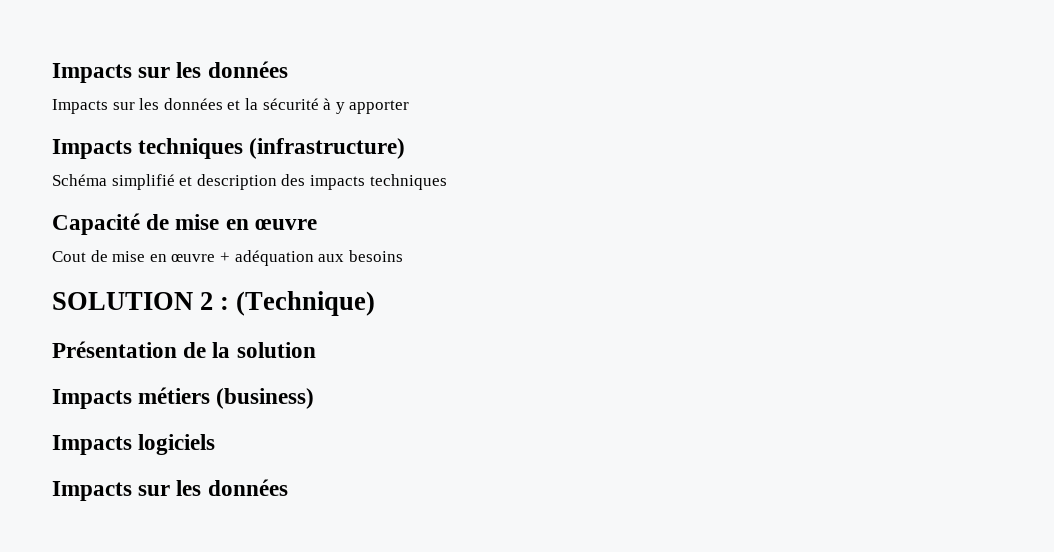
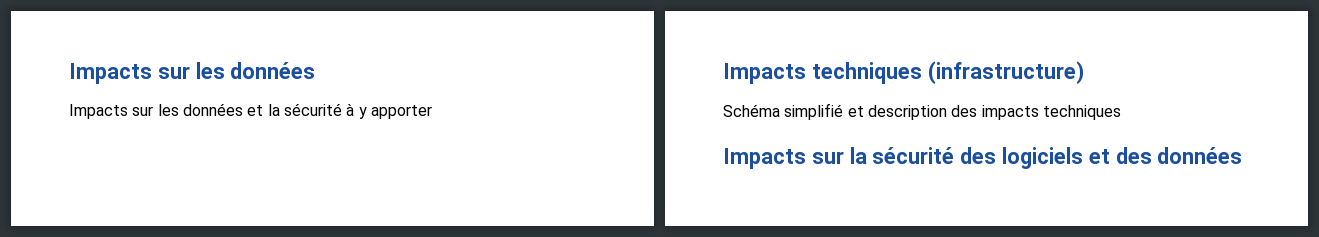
[52,213,317,235] [52,250,403,266] [52,291,376,316] [52,341,316,358] [52,387,315,409] [52,434,216,455] [52,480,202,501] Capacité de mise en œuvre // Cout de mise en œuvre + adéquation aux besoins // SOLUTION 2 : (Technique) // Présentation de la solution // Impacts métiers (business) // Impacts logiciels // Impacts sur les -> [723,147,1152,169] Impacts sur la sécurité des logiciels et des

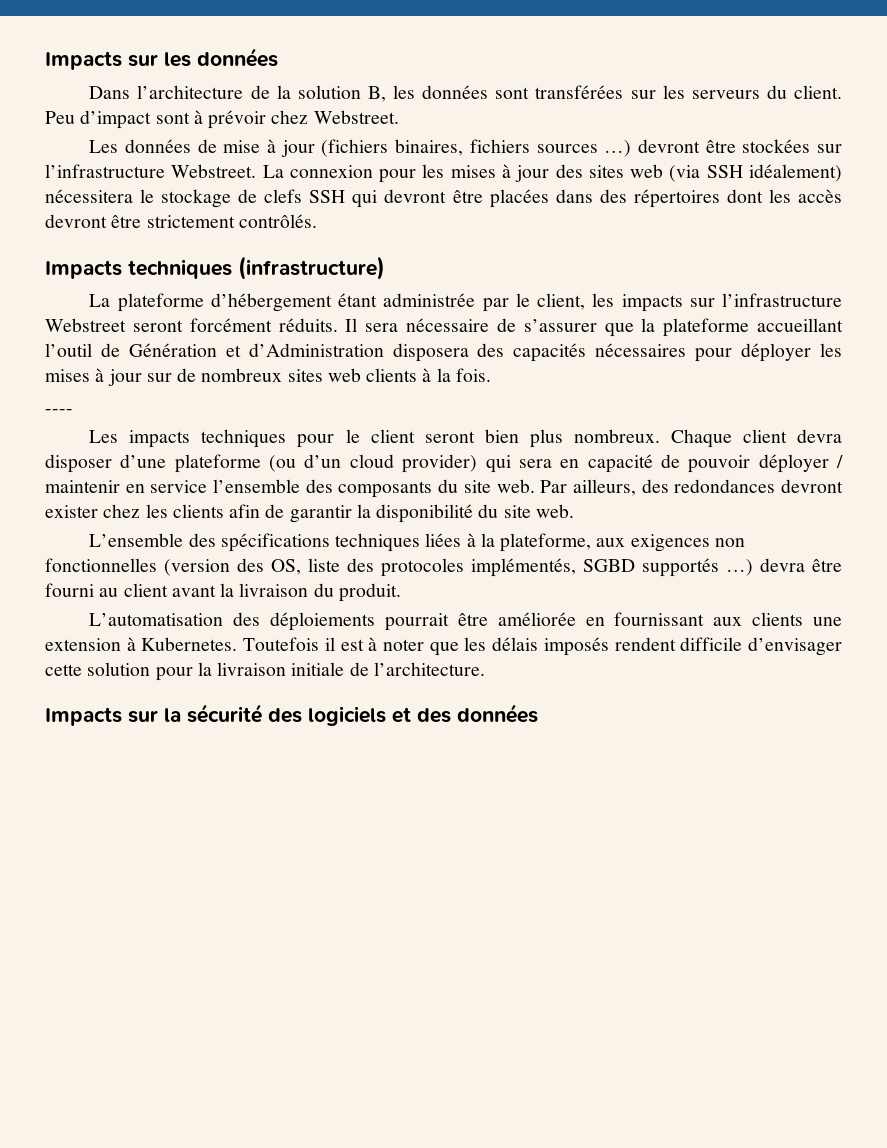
[69,103,432,119] [723,61,1084,84] [723,103,1121,120] Impacts sur les données et la sécurité à y apporter // Impacts techniques (infrastructure) // Schéma simplifié et description des impacts techniques -> [89,85,842,102] [45,110,399,129] [89,139,842,157] [45,164,843,183] [45,189,843,208] [45,214,317,228] [45,256,385,280] [89,293,843,312] [45,318,843,337] [45,343,842,362] [45,368,491,386] [45,409,73,414] [89,429,842,448] [45,454,844,473] [45,479,844,498] [45,504,574,523] [89,533,745,552] [45,558,842,577] [45,583,401,602] [89,612,842,631] [45,637,842,656] [45,662,485,681] Dans l’architecture de la solution B, les données sont transférées sur les serveurs du client. Peu d’impact sont à prévoir chez Webstreet. // Les données de mise à jour (fichiers binaires, fichiers sources …) devront être stockées sur l’infrastructure Webstreet. La connexion pour les mises à jour des sites web (via SSH idéalement) nécessitera le stockage de clefs SSH qui devront être placées dans des répertoires dont les accès devront être strictement contrôlés. // Impacts techniques (infrastructure) // La plateforme d’hébergement étant administrée par le client, les impacts sur l’infrastructure Webstreet seront forcément réduits. Il sera nécessaire de s’assurer que la plateforme accueillant l’outil de Génération et d’Administration disposera des capacités nécessaires pour déployer les mises à jour sur de nombreux sites web clients à la fois. // ---- // Les impacts techniques pour le client seront bien plus nombreux. Chaque client devra disposer d’une plateforme (ou d’un cloud provider) qui sera en capacité de pouvoir déployer / maintenir en service l’ensemble des composants du site web. Par ailleurs, des redondances devront exister chez les clients afin de garantir la disponibilité du site web. // L’ensemble des spécifications techniques liées à la plateforme, aux exigences non fonctionnelles (version des OS, liste des protocoles implémentés, SGBD supportés …) devra être fourni au client avant la livraison du produit. // L’automatisation des déploiements pourrait être améliorée en fournissant aux clients une extension à Kubernetes. Toutefois il est à noter que les délais imposés rendent difficile d’envisager cette solution pour la livraison initiale de l’architecture.

